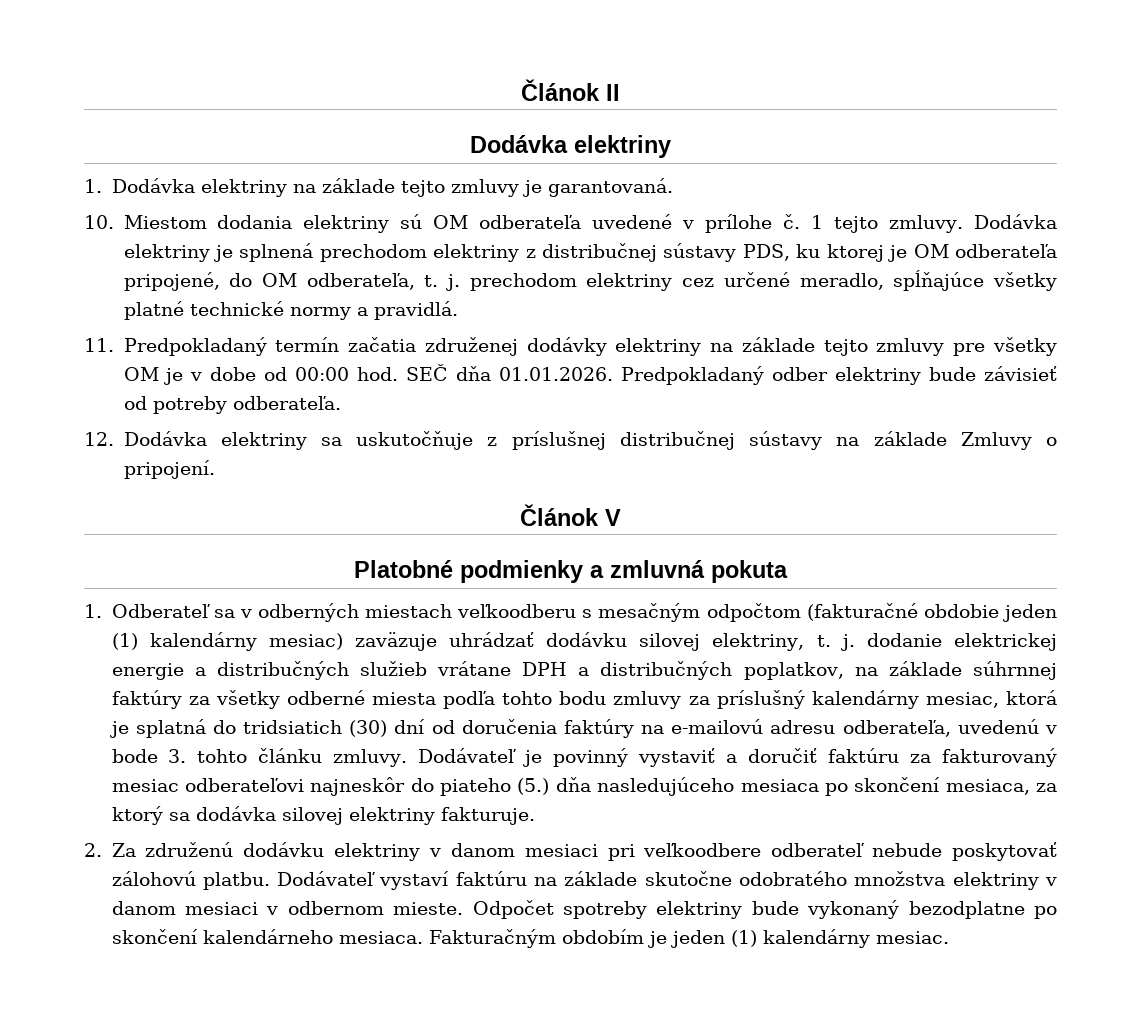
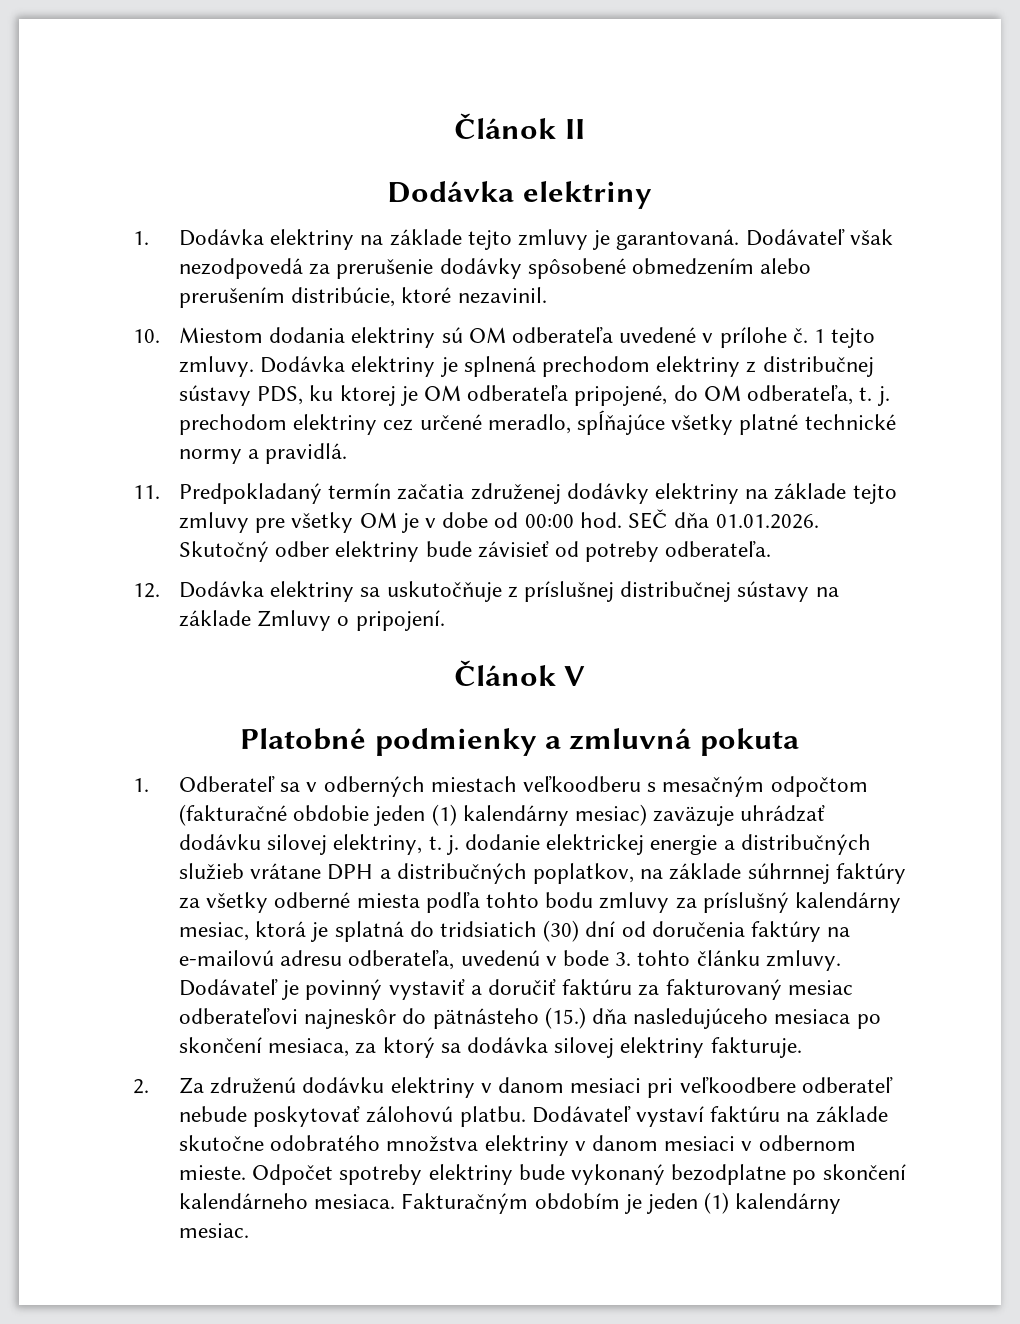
(673, 187) none -> [745,229,893,246] [178,258,812,279] [178,287,547,308] Dodávateľ však nezodpovedá za prerušenie dodávky spôsobené obmedzením alebo prerušením distribúcie, ktoré nezavinil.
[621,366,765,385] Predpokladaný -> [178,541,269,562] Skutočný
[440,778,550,796] piateho (5.) -> [432,1007,586,1029] pätnásteho (15.)

